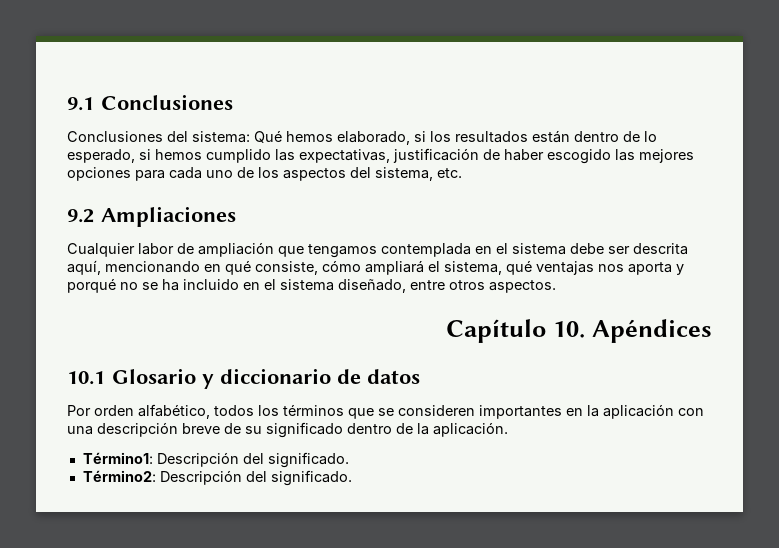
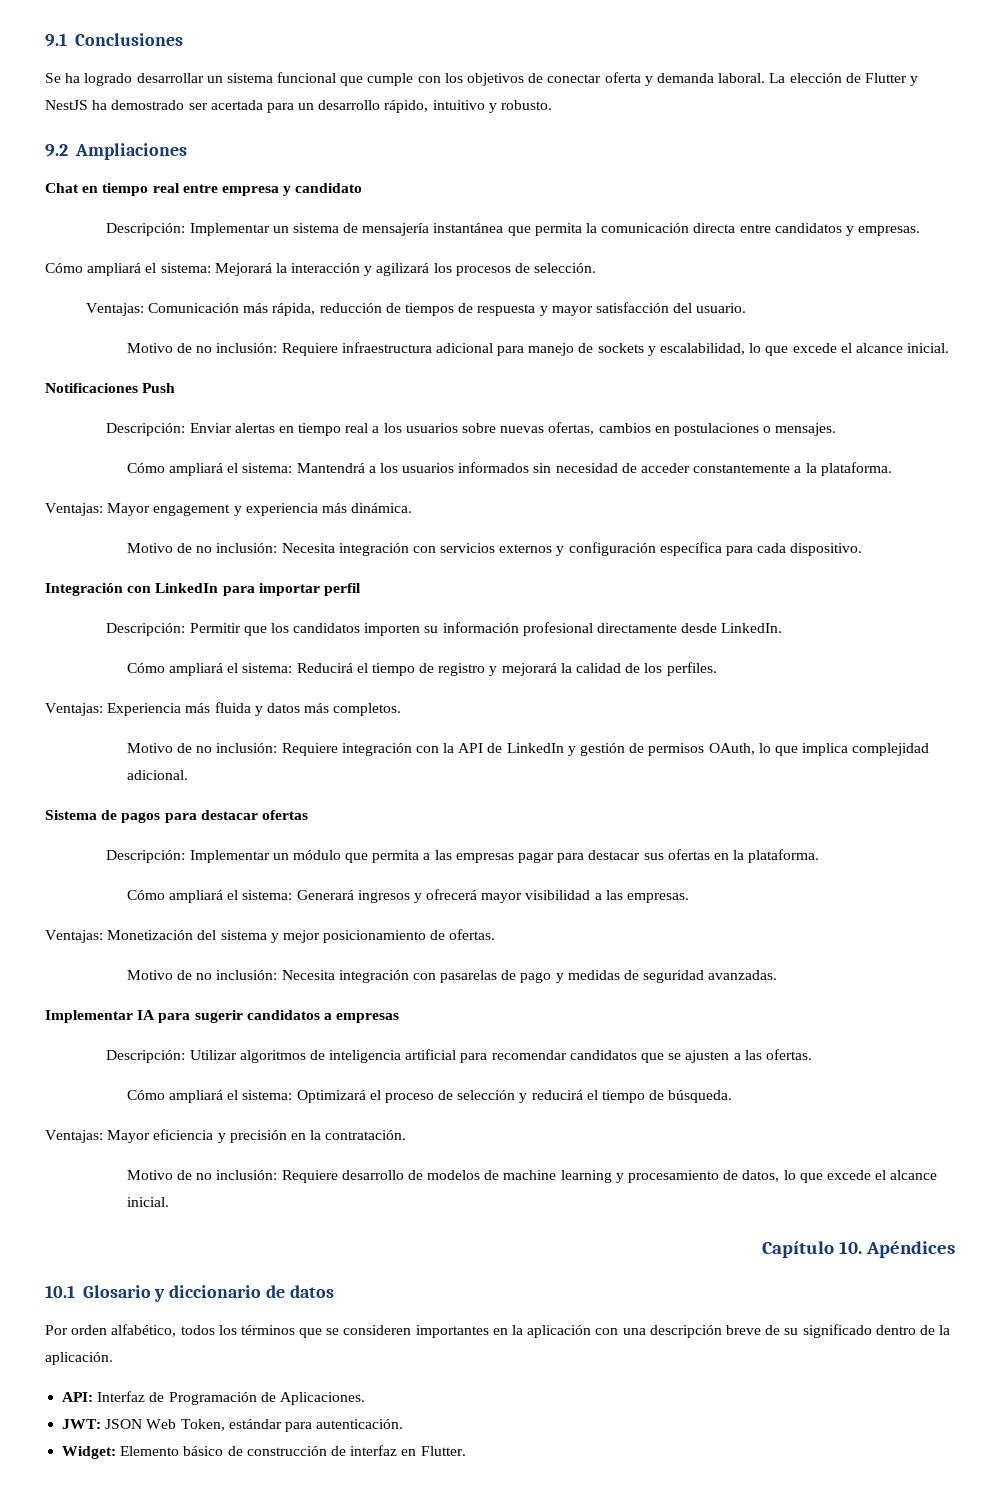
[67,130,657,145] [67,148,694,164] [67,167,462,181] [67,206,237,227] [67,242,688,258] [67,260,684,275] [67,278,556,293] Conclusiones del sistema: Qué hemos elaborado, si los resultados están dentro de lo esperado, si hemos cumplido las expectativas, justificación de haber escogido las mejores opciones para cada uno de los aspectos del sistema, etc. // 9.2 Ampliaciones // Cualquier labor de ampliación que tengamos contemplada en el sistema debe ser descrita aquí, mencionando en qué consiste, cómo ampliará el sistema, qué ventajas nos aporta y porqué no se ha incluido en el sistema diseñado, entre otros aspectos. -> [45,72,919,86] [45,100,553,113] [45,143,187,160] [45,183,363,196] [106,223,921,236] [45,263,597,276] [85,302,747,316] [126,342,950,356] [45,383,176,393] [106,422,837,436] [126,462,892,476] [45,503,413,516] [126,542,863,556] [45,583,361,596] [106,622,783,636] [126,662,717,676] [45,702,402,716] [126,743,930,756] [126,770,188,780] [45,810,308,823] [106,849,820,863] [126,889,689,903] [45,929,496,943] [126,970,778,983] [45,1010,400,1023] [106,1049,812,1063] [126,1090,733,1103] [45,1129,407,1143] [126,1170,938,1183] [126,1197,169,1207] Se ha logrado desarrollar un sistema funcional que cumple con los objetivos de conectar oferta y demanda laboral. La elección de Flutter y NestJS ha demostrado ser acertada para un desarrollo rápido, intuitivo y robusto. // 9.2 Ampliaciones // Chat en tiempo real entre empresa y candidato // Descripción: Implementar un sistema de mensajería instantánea que permita la comunicación directa entre candidatos y empresas. // Cómo ampliará el sistema: Mejorará la interacción y agilizará los procesos de selección. // Ventajas: Comunicación más rápida, reducción de tiempos de respuesta y mayor satisfacción del usuario. // Motivo de no inclusión: Requiere infraestructura adicional para manejo de sockets y escalabilidad, lo que excede el alcance inicial. // Notificaciones Push // Descripción: Enviar alertas en tiempo real a los usuarios sobre nuevas ofertas, cambios en postulaciones o mensajes. // Cómo ampliará el sistema: Mantendrá a los usuarios informados sin necesidad de acceder constantemente a la plataforma. // Ventajas: Mayor engagement y experiencia más dinámica. // Motivo de no inclusión: Necesita integración con servicios externos y configuración específica para cada dispositivo. // Integración con LinkedIn para importar perfil // Descripción: Permitir que los candidatos importen su información profesional directamente desde LinkedIn. // Cómo ampliará el sistema: Reducirá el tiempo de registro y mejorará la calidad de los perfiles. // Ventajas: Experiencia más fluida y datos más completos. // Motivo de no inclusión: Requiere integración con la API de LinkedIn y gestión de permisos OAuth, lo que implica complejidad adicional. // Sistema de pagos para destacar ofertas // Descripción: Implementar un módulo que permita a las empresas pagar para destacar sus ofertas en la plataforma. // Cómo ampliará el sistema: Generará ingresos y ofrecerá mayor visibilidad a las empresas. // Ventajas: Monetización del sistema y mejor posicionamiento de ofertas. // Motivo de no inclusión: Necesita integración con pasarelas de pago y medidas de seguridad avanzadas. // Implementar IA para sugerir candidatos a empresas // Descripción: Utilizar algoritmos de inteligencia artificial para recomendar candidatos que se ajusten a las ofertas. // Cómo ampliará el sistema: Optimizará el proceso de selección y reducirá el tiempo de búsqueda. // Ventajas: Mayor eficiencia y precisión en la contratación. // Motivo de no inclusión: Requiere desarrollo de modelos de machine learning y procesamiento de datos, lo que excede el alcance inicial.
[82,452,349,468] [82,470,352,486] Término1: Descripción del significado. // Término2: Descripción del significado. -> [62,1391,365,1405] [62,1419,404,1432] [62,1445,466,1459] API: Interfaz de Programación de Aplicaciones. // JWT: JSON Web Token, estándar para autenticación. // Widget: Elemento básico de construcción de interfaz en Flutter.

